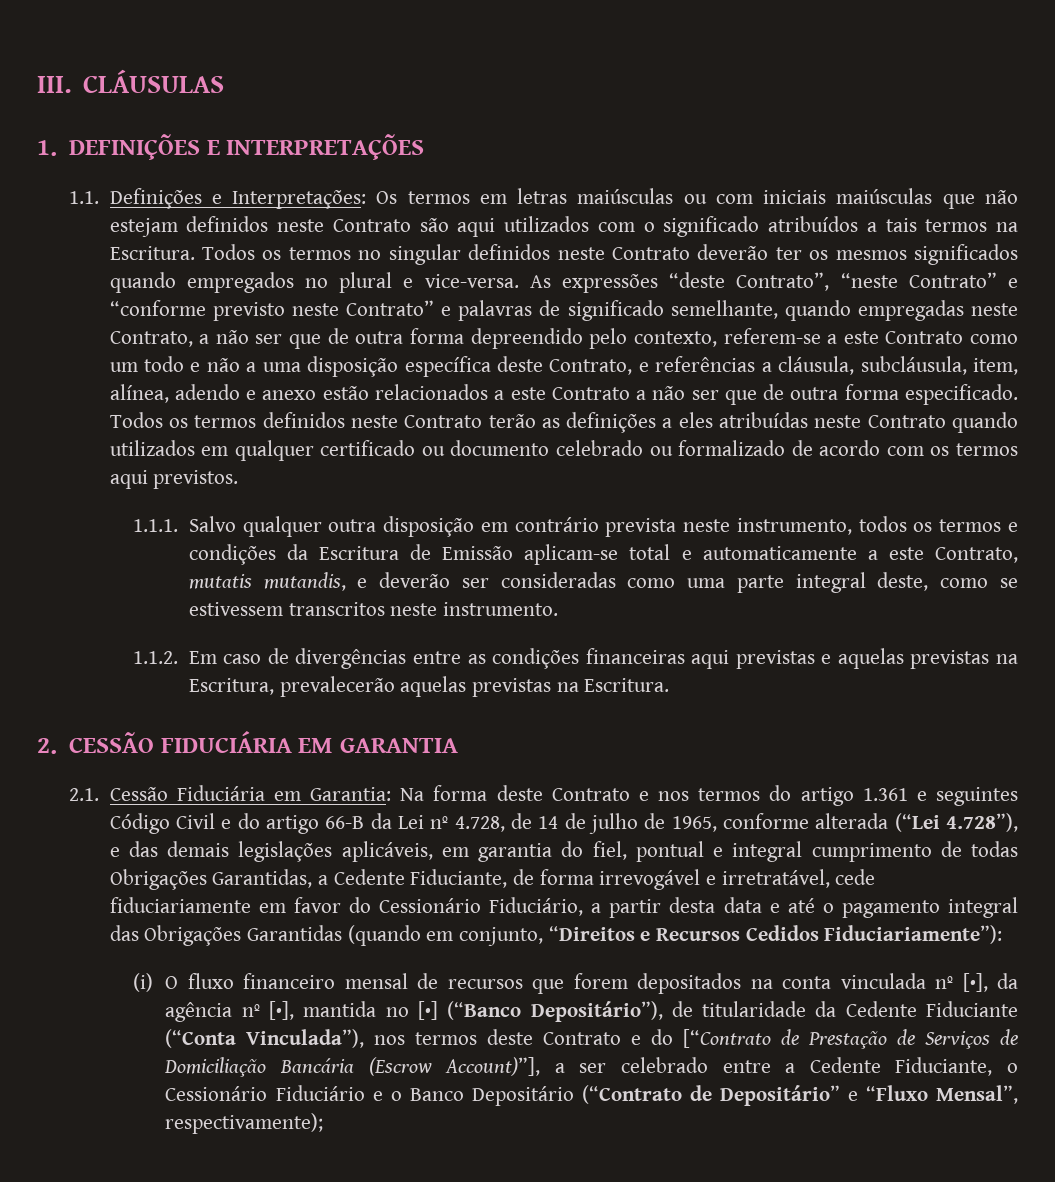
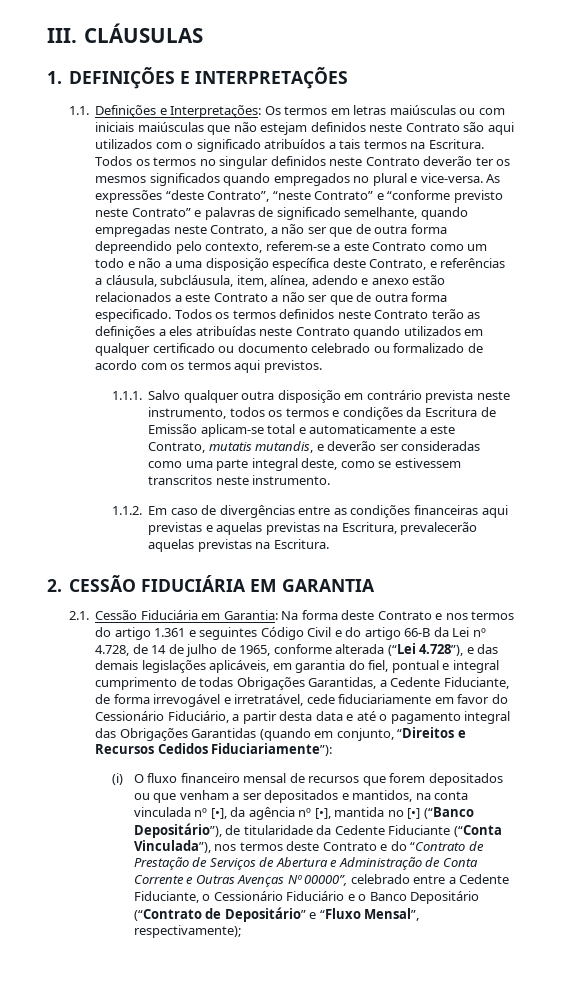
(742, 983) none -> [133,790,413,803] ou que venham a ser depositados e mantidos,
[683,1029,772,1048] [“Contrato -> [410,842,466,851] “Contrato
[164,1057,607,1077] Domiciliação Bancária (Escrow Account)”], a ser -> [275,857,478,870] [133,875,348,887] Abertura e Administração de Conta Corrente e Outras Avenças Nº 00000”,

